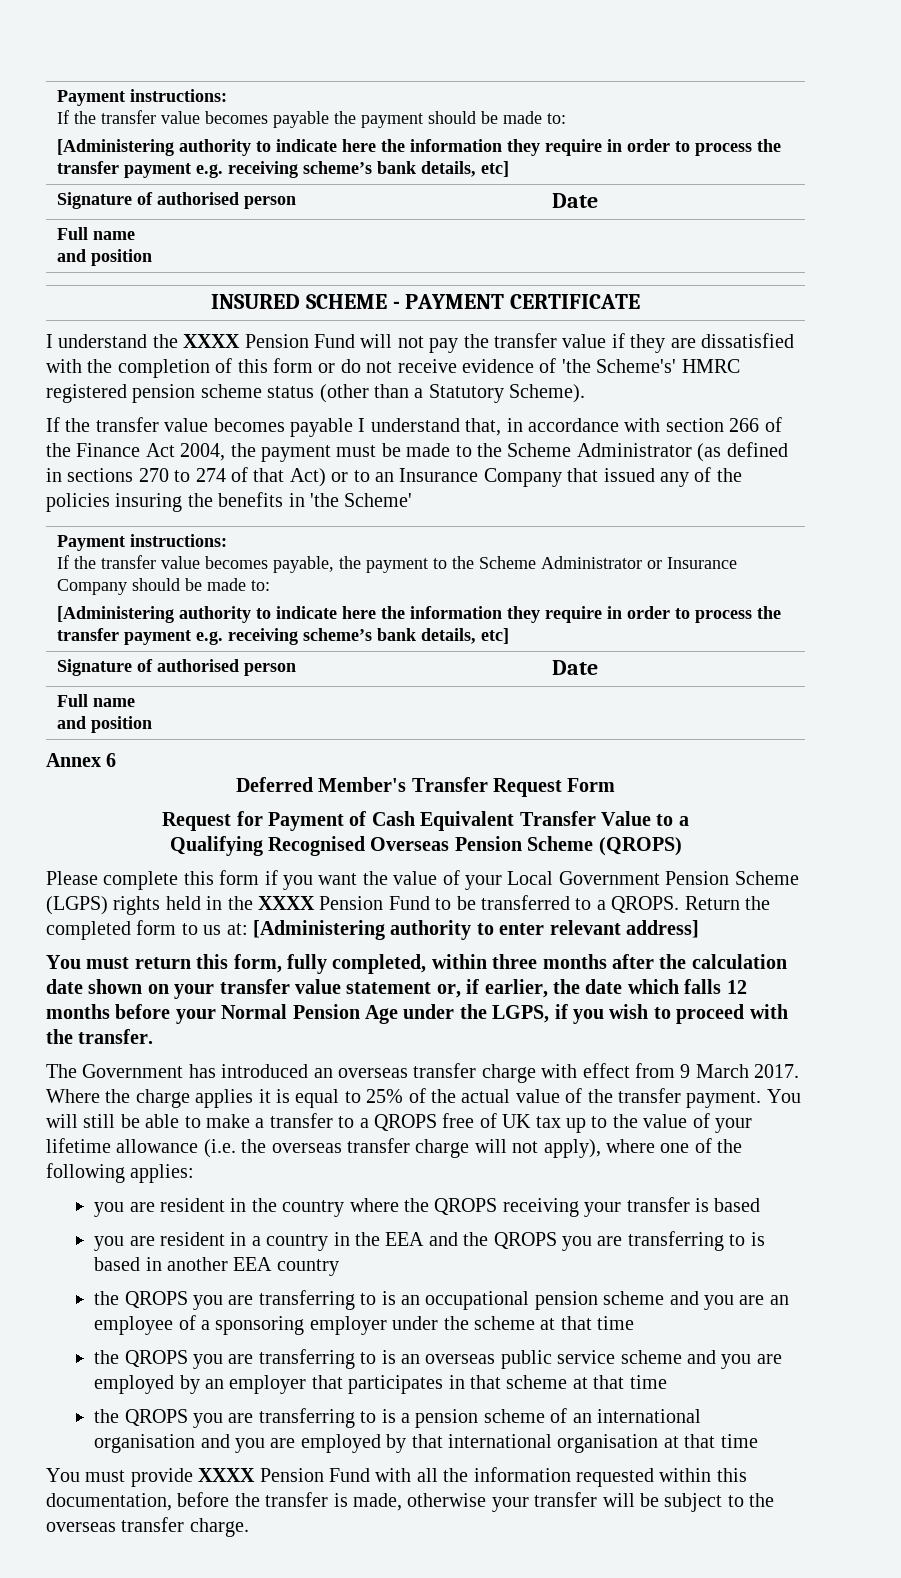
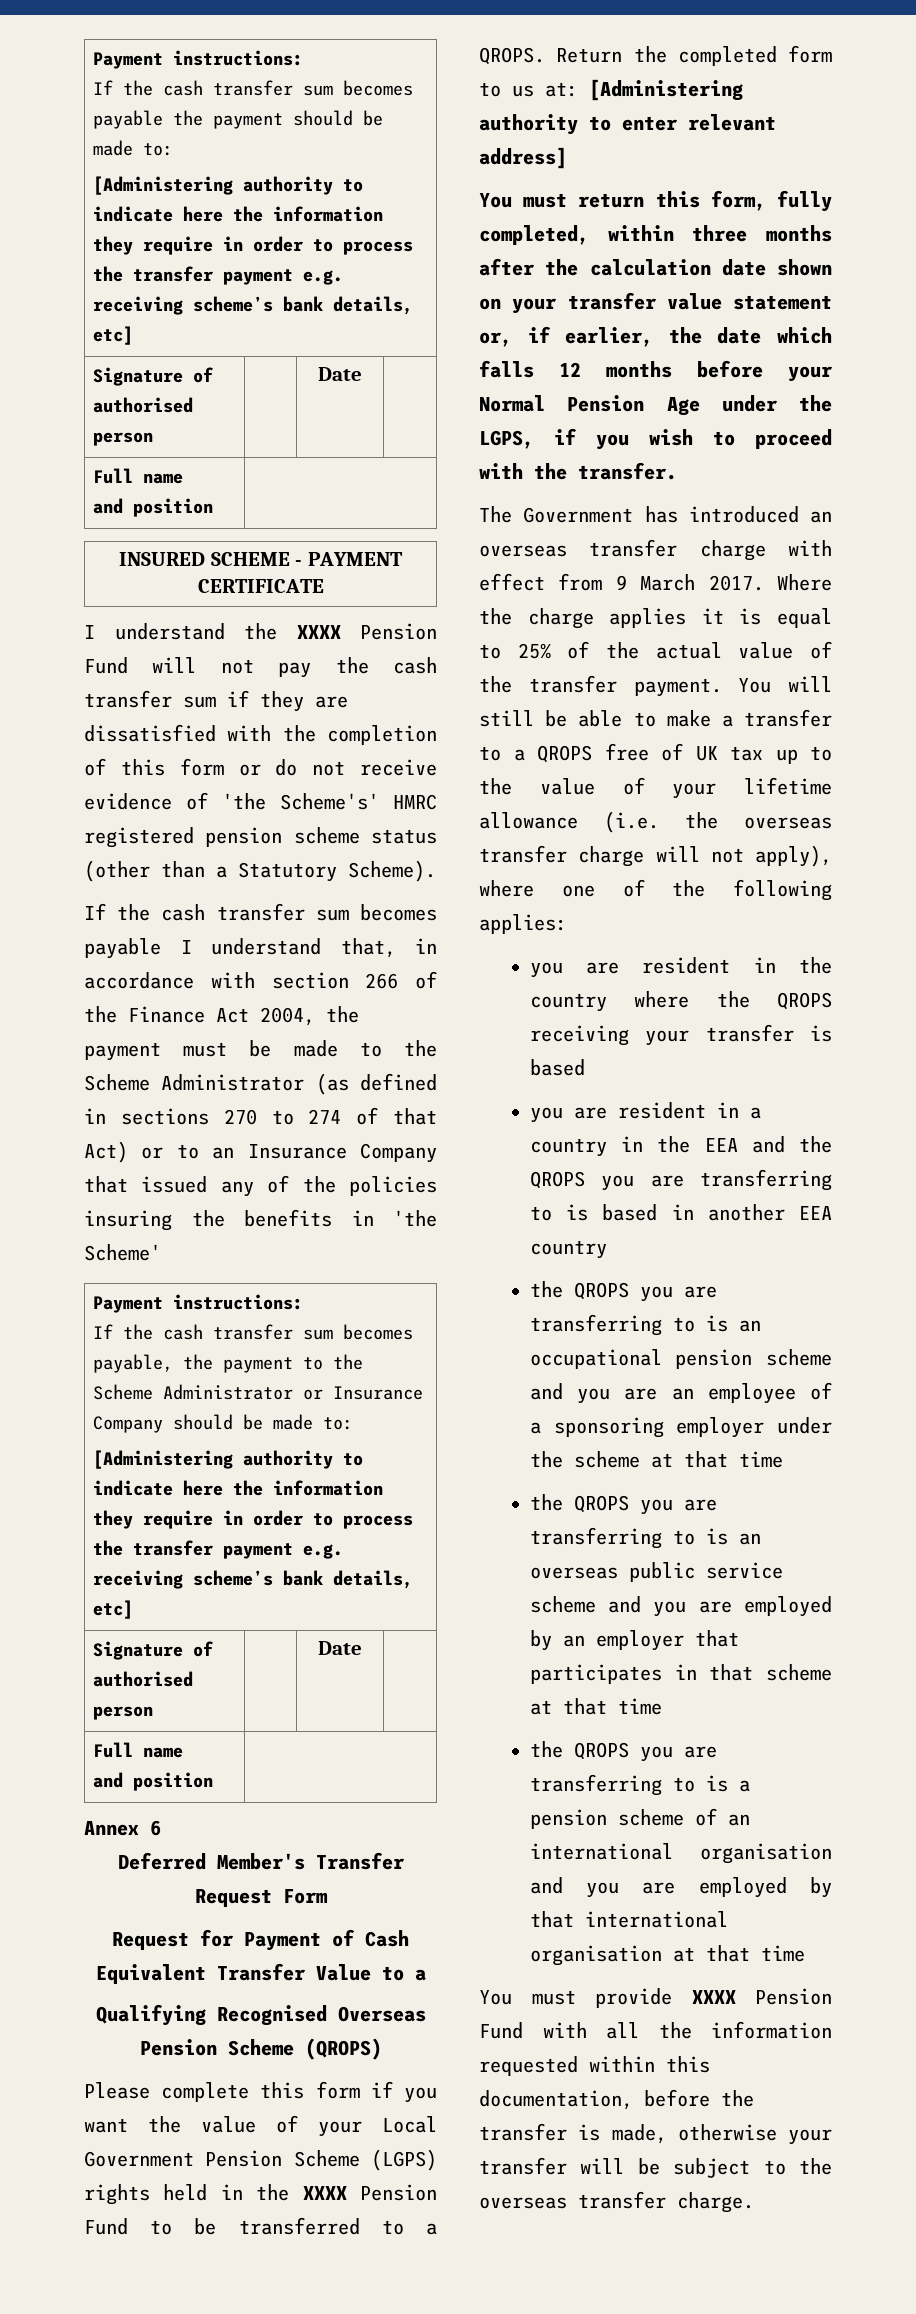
[56,89,227,106] [56,110,200,124] Payment instructions: // If the transfer value -> [92,50,303,69] [92,80,333,96] Payment instructions: // If the cash transfer sum
[493,333,607,348] transfer value -> [393,657,437,674] [84,690,216,708] cash transfer sum
[95,417,209,432] transfer value -> [161,903,349,921] cash transfer sum
[100,555,200,569] transfer value -> [162,1324,333,1340] cash transfer sum

